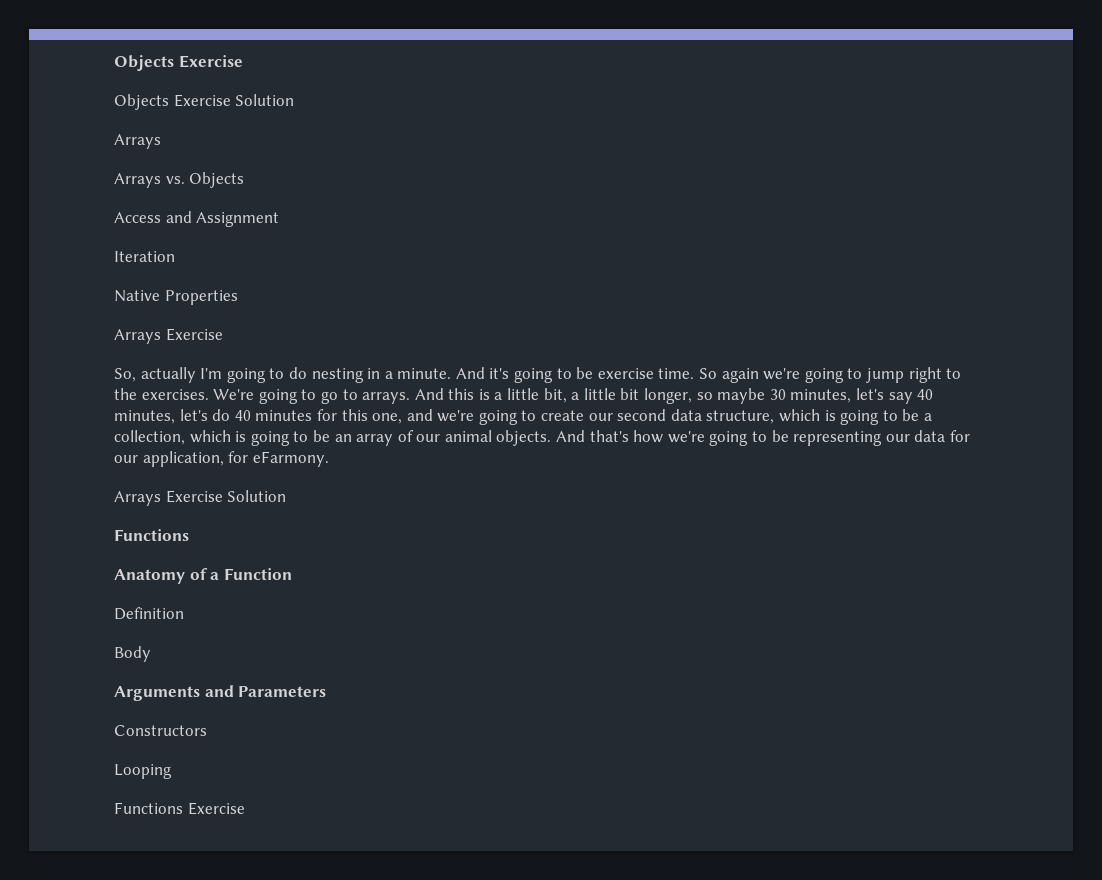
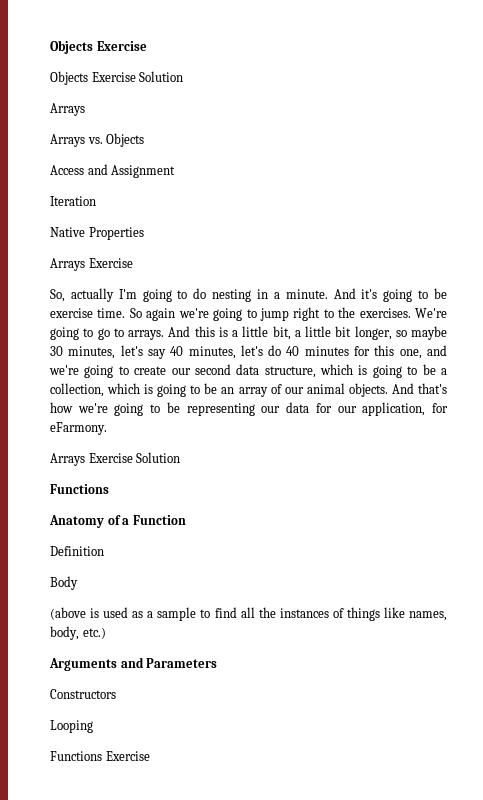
(151, 654) none -> [50,607,447,621] [50,626,106,640] // (above is used as a sample to find all the instances of things like names, body, etc.)

